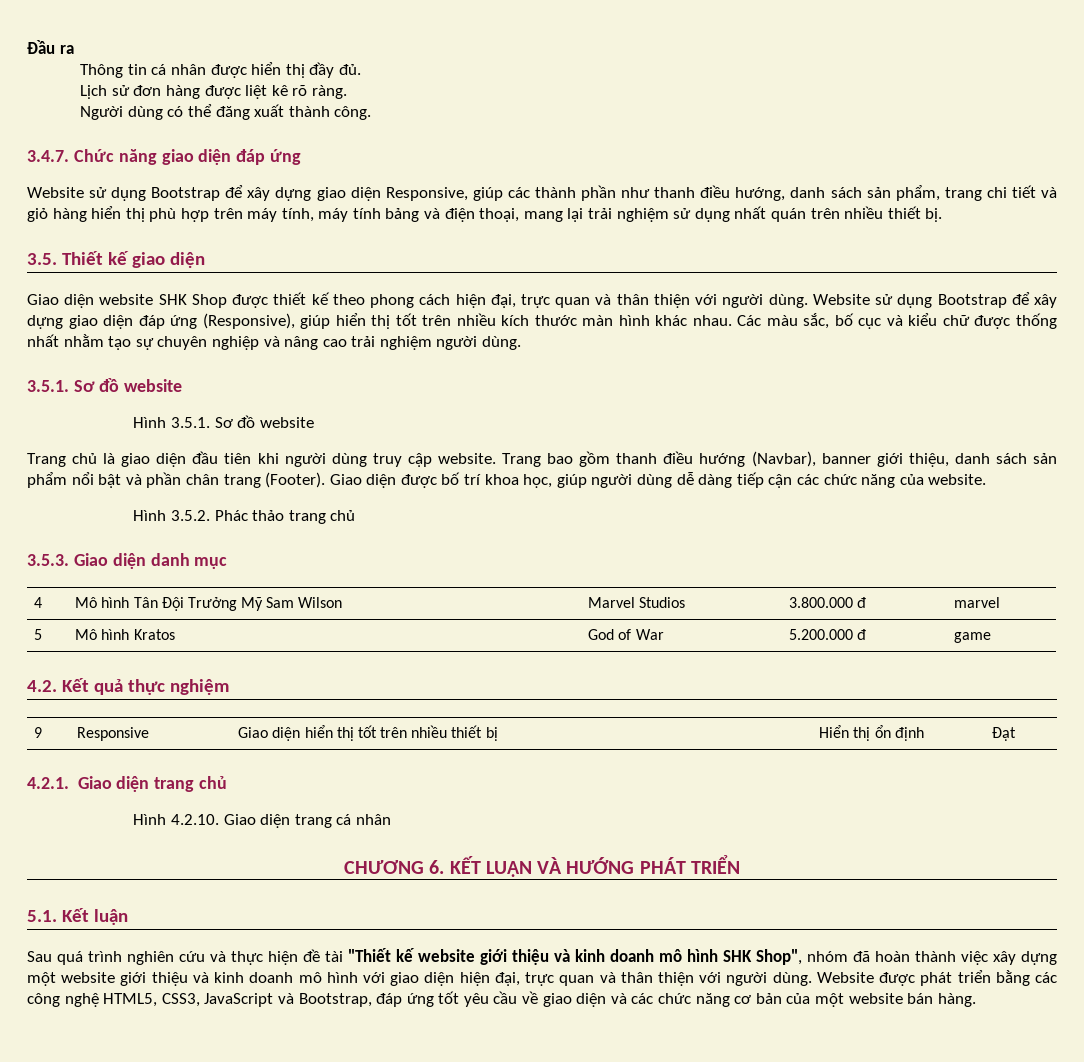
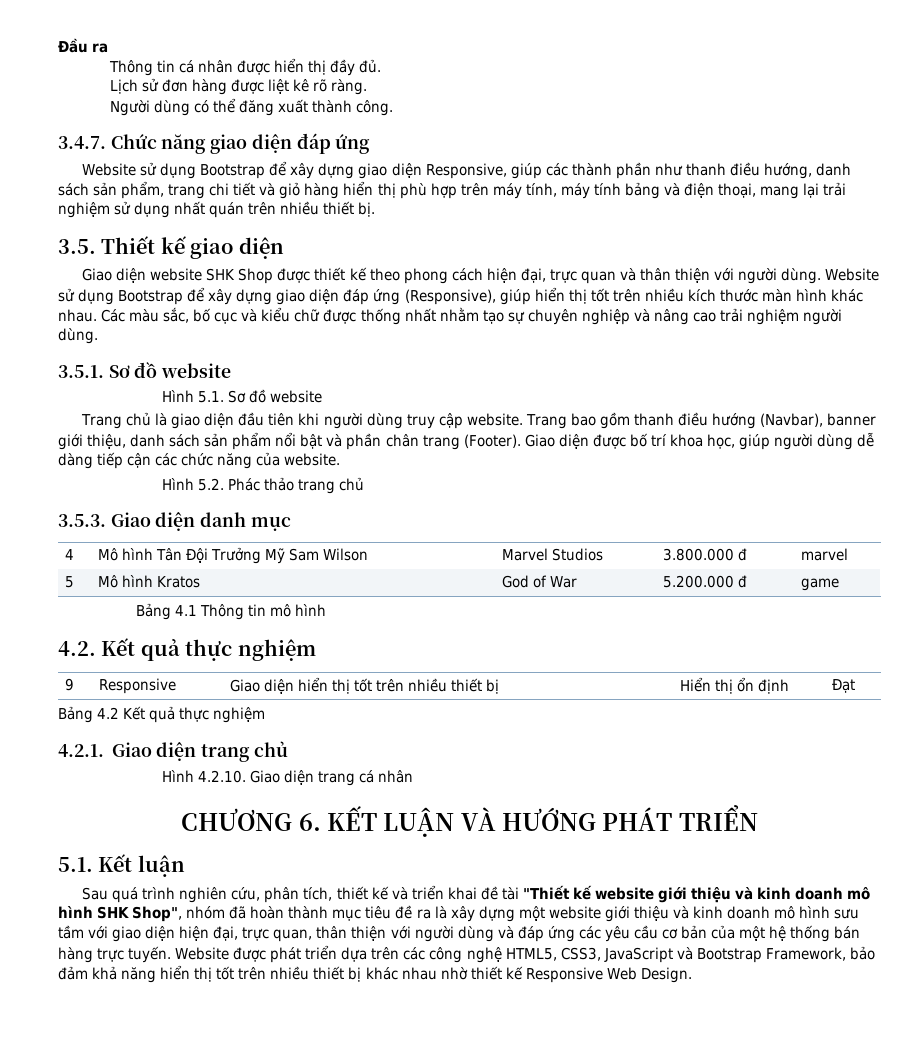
[171,417,211,428] 3.5.1. -> [197,391,224,403] 5.1.
[171,510,211,521] 3.5.2. -> [197,478,224,491] 5.2.
(992, 637) none -> [135,603,327,620] // Bảng 4.1 Thông tin mô hình
(1017, 734) none -> [58,706,266,723] // Bảng 4.2 Kết quả thực nghiệm
[179,951,298,965] cứu và thực hiện -> [231,885,477,903] cứu, phân tích, thiết kế và triển khai
[961,951,988,965] việc -> [332,905,447,921] mục tiêu đề ra là
(358, 977) none -> [834,908,860,919] [58,925,84,939] sưu tầm
[559,972,812,986] quan và thân thiện với người dùng. -> [273,925,861,942] [58,946,172,963] quan, thân thiện với người dùng và đáp ứng các yêu cầu cơ bản của một hệ thống bán hàng trực tuyến.
[995,970,1030,986] bằng -> [341,947,400,962] dựa trên
[298,991,976,1007] Bootstrap, đáp ứng tốt yêu cầu về giao diện và các chức năng cơ bản của một website bán hàng. -> [696,946,875,963] [58,965,692,983] Bootstrap Framework, bảo đảm khả năng hiển thị tốt trên nhiều thiết bị khác nhau nhờ thiết kế Responsive Web Design.

